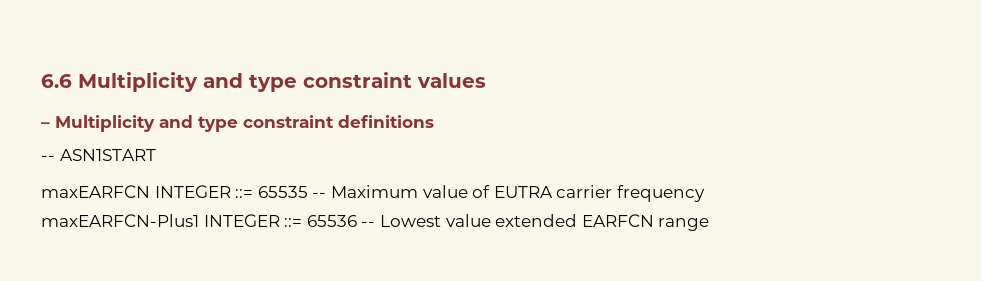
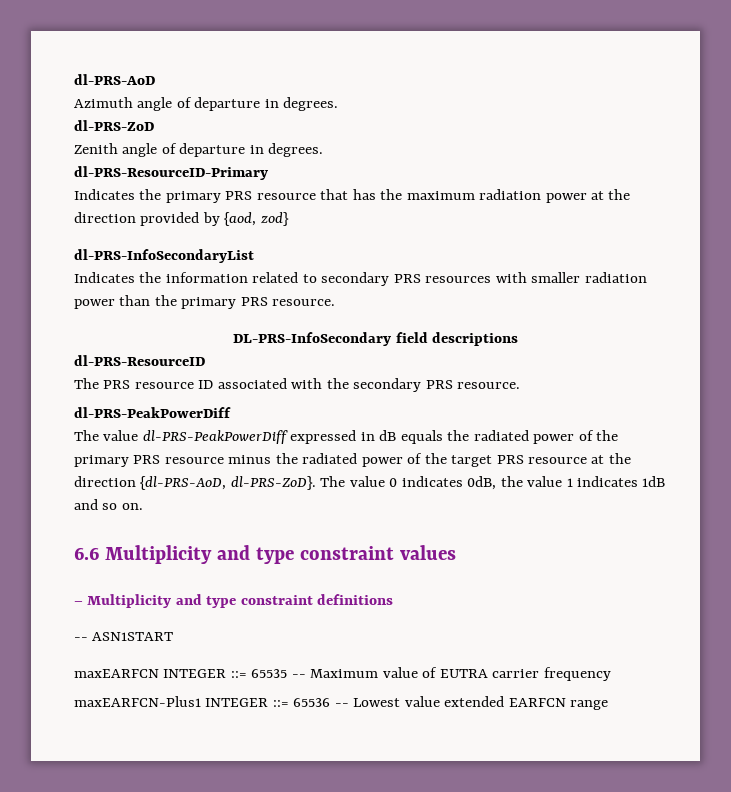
(41, 81) none -> [74,74,155,85] [74,97,339,111] [74,120,154,131] [74,143,324,157] [74,166,268,180] [74,189,631,203] [74,212,289,226] [74,249,254,263] [74,272,647,286] [74,295,336,309] [233,332,518,346] [74,355,205,366] [74,378,521,392] [74,407,231,418] [74,430,619,444] [74,453,631,467] [74,476,666,490] [74,499,143,510] dl-PRS-AoD // Azimuth angle of departure in degrees. // dl-PRS-ZoD // Zenith angle of departure in degrees. // dl-PRS-ResourceID-Primary // Indicates the primary PRS resource that has the maximum radiation power at the direction provided by {aod, zod} // dl-PRS-InfoSecondaryList // Indicates the information related to secondary PRS resources with smaller radiation power than the primary PRS resource. // DL-PRS-InfoSecondary field descriptions // dl-PRS-ResourceID // The PRS resource ID associated with the secondary PRS resource. // dl-PRS-PeakPowerDiff // The value dl-PRS-PeakPowerDiff expressed in dB equals the radiated power of the primary PRS resource minus the radiated power of the target PRS resource at the direction {dl-PRS-AoD, dl-PRS-ZoD}. The value 0 indicates 0dB, the value 1 indicates 1dB and so on. //

